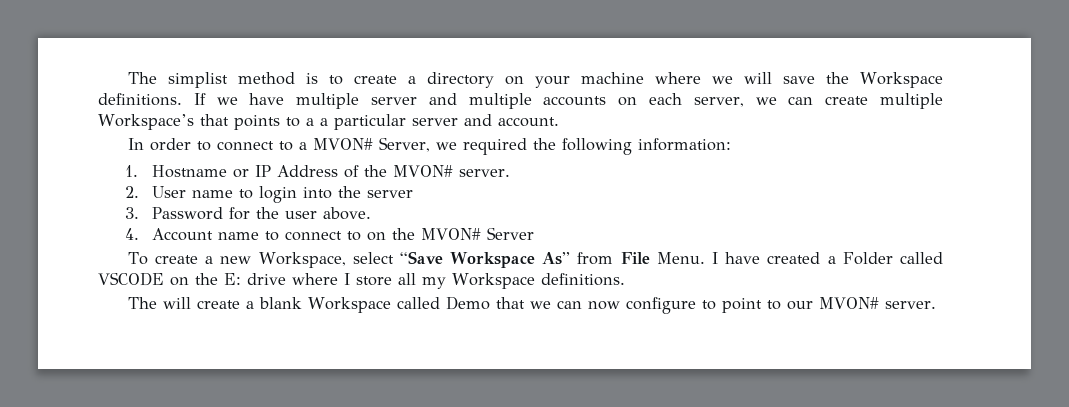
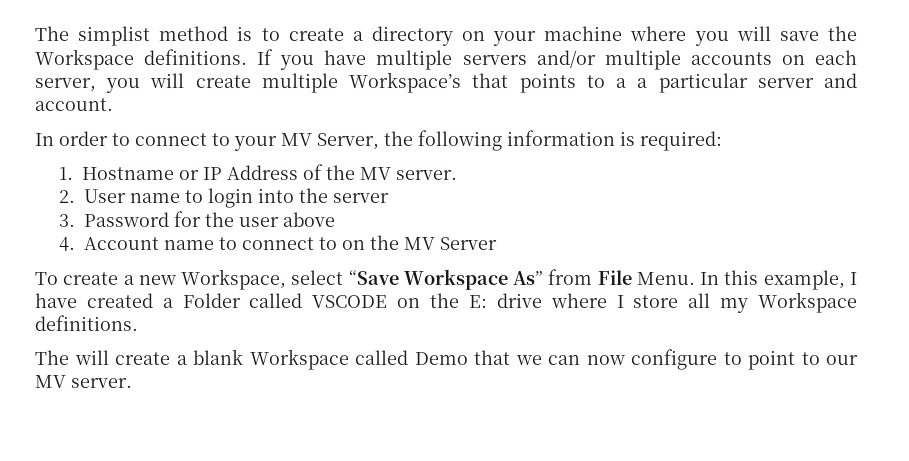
[711,76,733,84] we -> [694,31,729,46] you
[216,97,238,105] we -> [280,55,315,70] you
[371,93,457,105] server and -> [462,50,596,68] servers and/or
[755,96,814,105] we can -> [106,73,185,93] you will
[298,137,731,155] a MVON# Server, we required the following information: -> [234,130,722,151] your MV Server, the following information is required:
[392,165,453,177] MVON# -> [360,167,392,180] MV
[322,207,371,220] above. -> [282,212,335,227] above
[420,228,481,240] MVON# -> [403,237,435,250] MV
(705, 258) none -> [700,270,845,290] In this example,
[818,297,879,309] MVON# -> [35,375,66,388] MV

